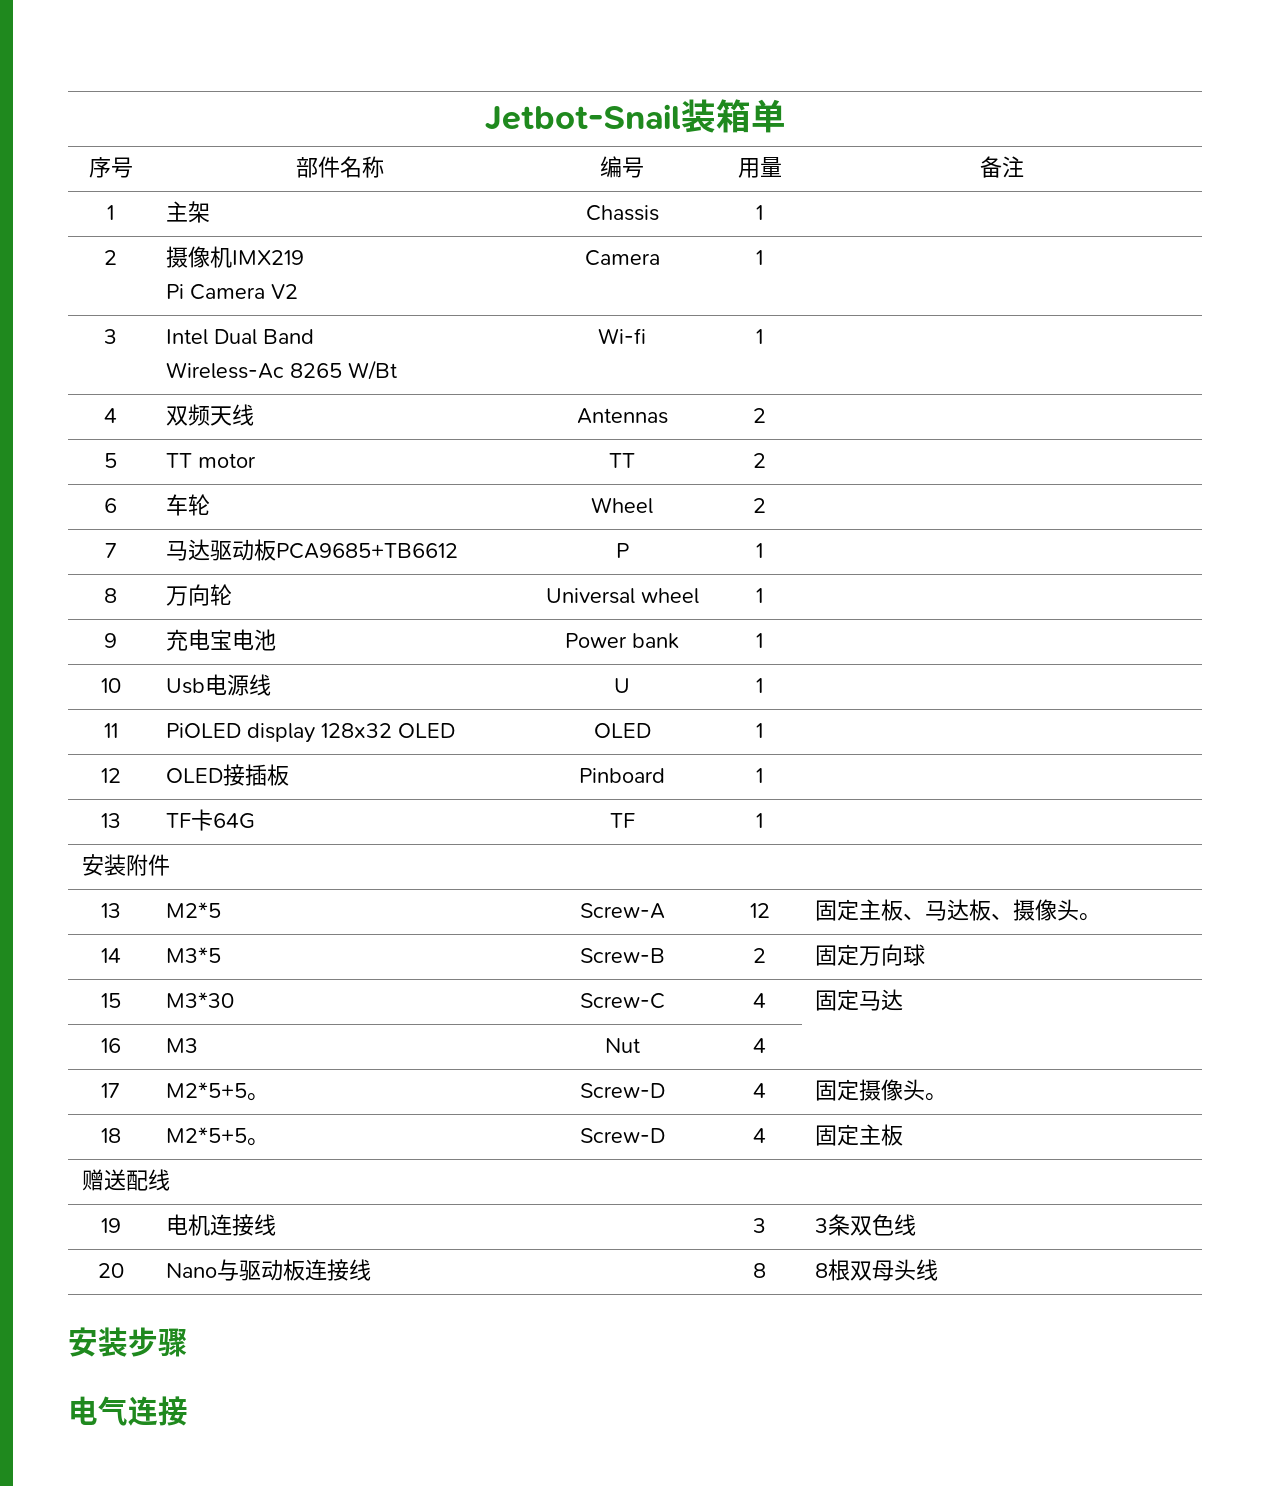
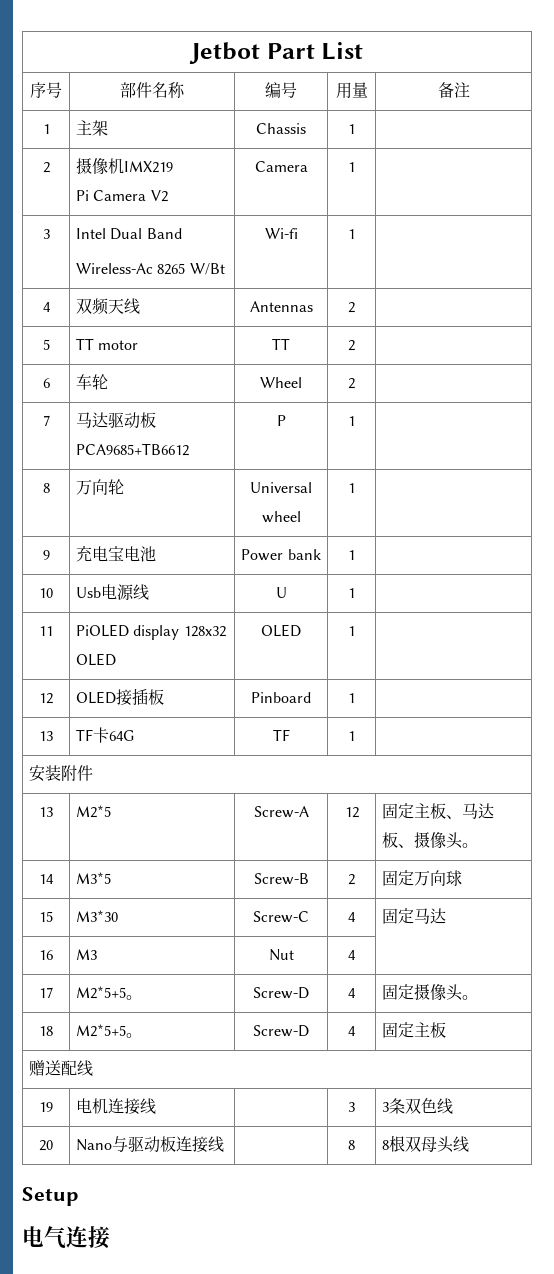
[484,99,786,133] Jetbot-Snail装箱单 -> [188,42,364,64] Jetbot Part List
[68,1327,188,1357] 安装步骤 -> [22,1187,79,1206] Setup

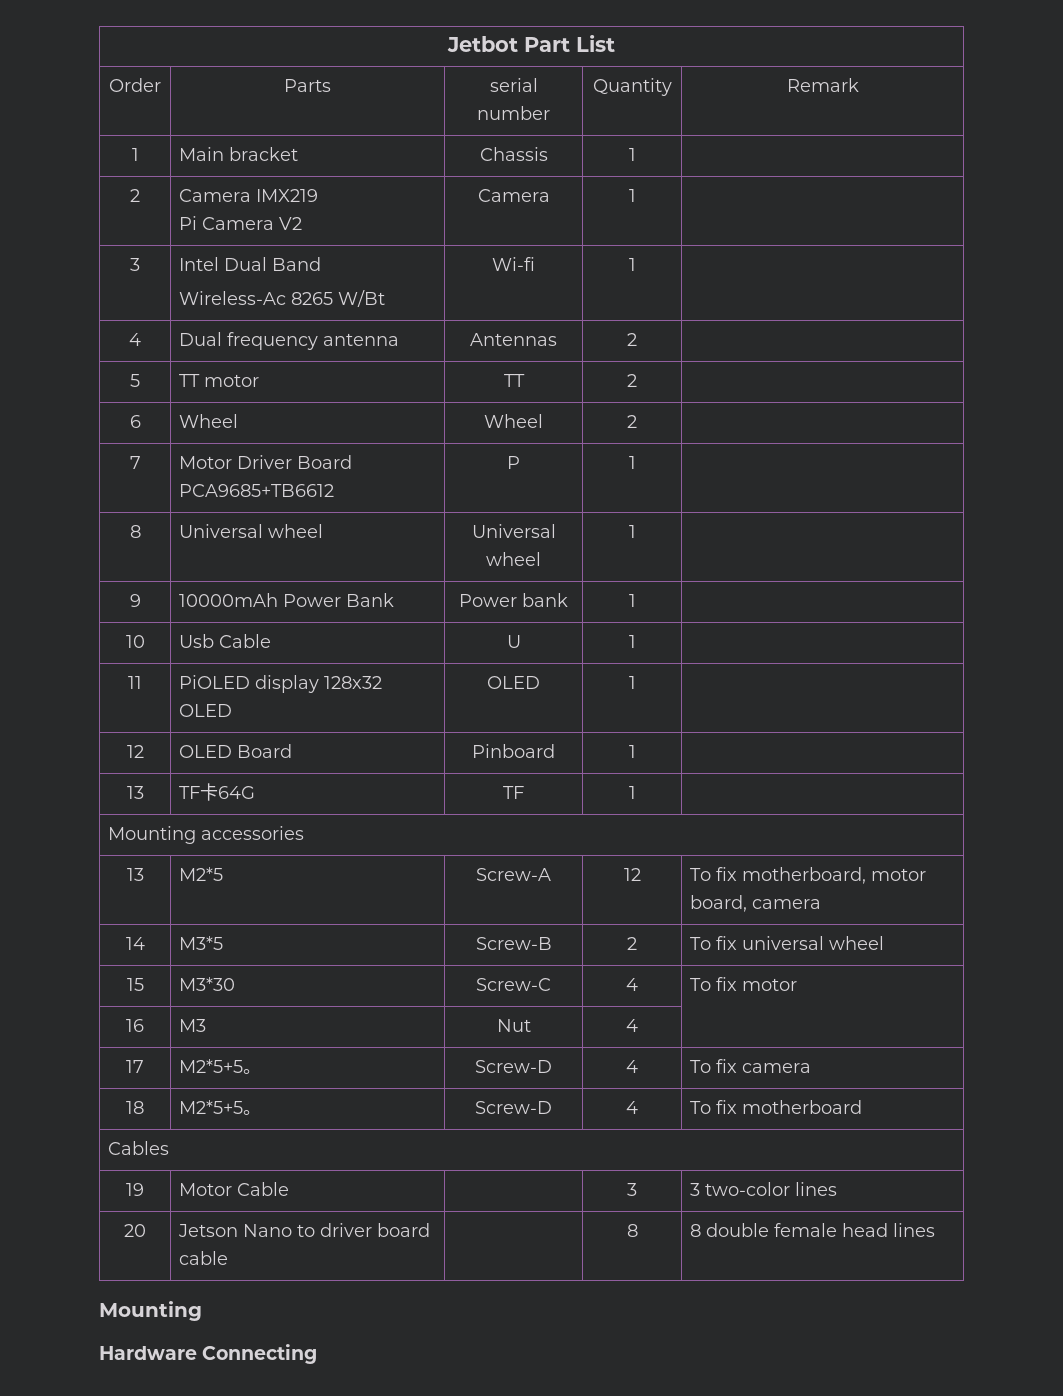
[30,82,62,98] [120,82,185,98] [265,82,297,98] [335,82,368,99] [437,82,470,98] [42,124,50,134] [76,120,109,136] 序号 | 部件名称 | 编号 | 用量 | 备注 // 1 | 主架 -> [109,78,161,92] [284,79,331,92] [489,78,538,92] [477,106,550,120] [592,78,672,96] [786,78,859,92] [131,148,139,161] [179,147,299,161] Order | Parts | serial number | Quantity | Remark // 1 | Main bracket
[76,158,125,175] 摄像机 -> [179,189,252,202] Camera
[76,298,141,315] 双频天线 -> [179,332,400,350] Dual frequency antenna
[76,374,109,390] 车轮 -> [179,414,239,428] Wheel
[76,412,157,429] 马达驱动板 -> [179,455,353,469] Motor Driver Board
[76,479,125,495] 万向轮 -> [179,524,324,538] Universal wheel
[76,546,157,562] 充电宝电池 -> [179,593,395,607] 10000mAh Power Bank
[101,584,150,600] 电源线 -> [219,634,272,648] Cable
[116,688,165,706] 接插板 -> [237,744,293,758] Board
[29,765,94,782] 安装附件 -> [108,826,305,844] Mounting accessories
[382,803,495,819] [382,832,479,849] 固定主板、马达板、摄像头。 -> [690,867,927,884] [690,895,822,912] To fix motherboard, motor board, camera
[382,870,463,886] 固定万向球 -> [690,936,885,950] To fix universal wheel
[382,908,447,924] 固定马达 -> [690,977,798,991] To fix motor
[382,984,479,1001] 固定摄像头。 -> [690,1059,812,1073] To fix camera
[382,1022,447,1038] [29,1060,94,1076] 固定主板 // 赠送配线 -> [690,1100,863,1114] [108,1141,170,1155] To fix motherboard // Cables
[76,1098,157,1115] 电机连接线 -> [179,1182,290,1196] Motor Cable
[389,1098,454,1114] 条双色线 -> [705,1182,838,1196] two-color lines
[76,1136,225,1153] [348,1140,355,1150] [382,1135,470,1153] [22,1187,79,1206] [22,1226,110,1249] Nano与驱动板连接线 | | 8 | 8根双母头线 // Setup // 电气连接 -> [178,1223,431,1237] [179,1251,229,1265] [626,1224,638,1237] [690,1223,936,1237] [99,1301,202,1321] [99,1344,318,1364] Jetson Nano to driver board cable | | 8 | 8 double female head lines // Mounting // Hardware Connecting

